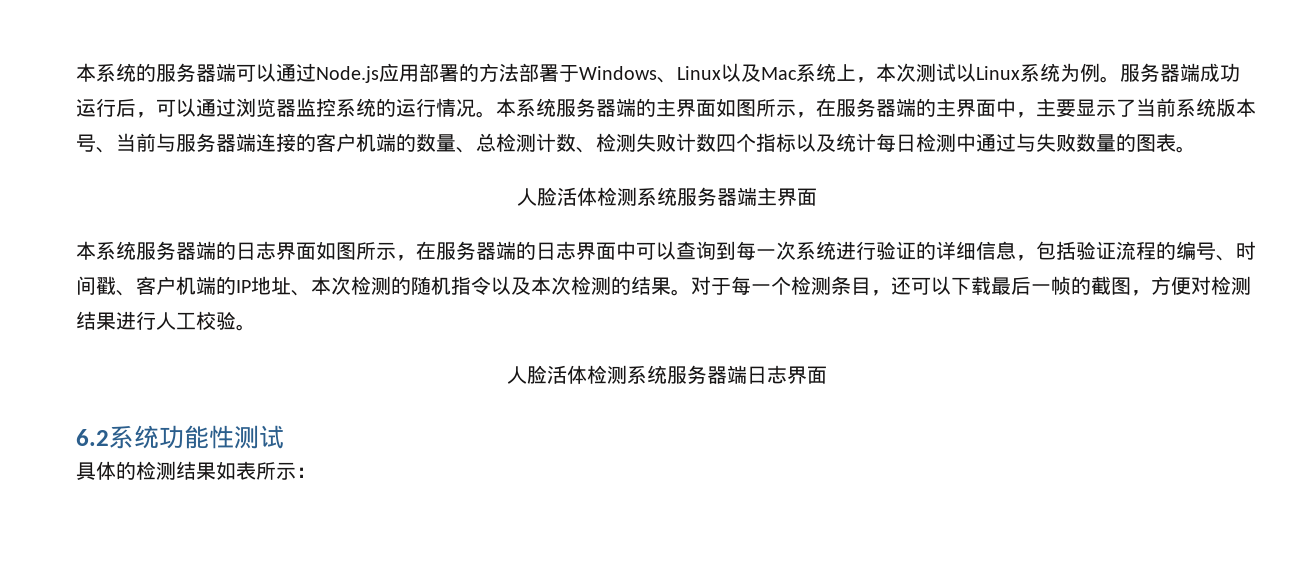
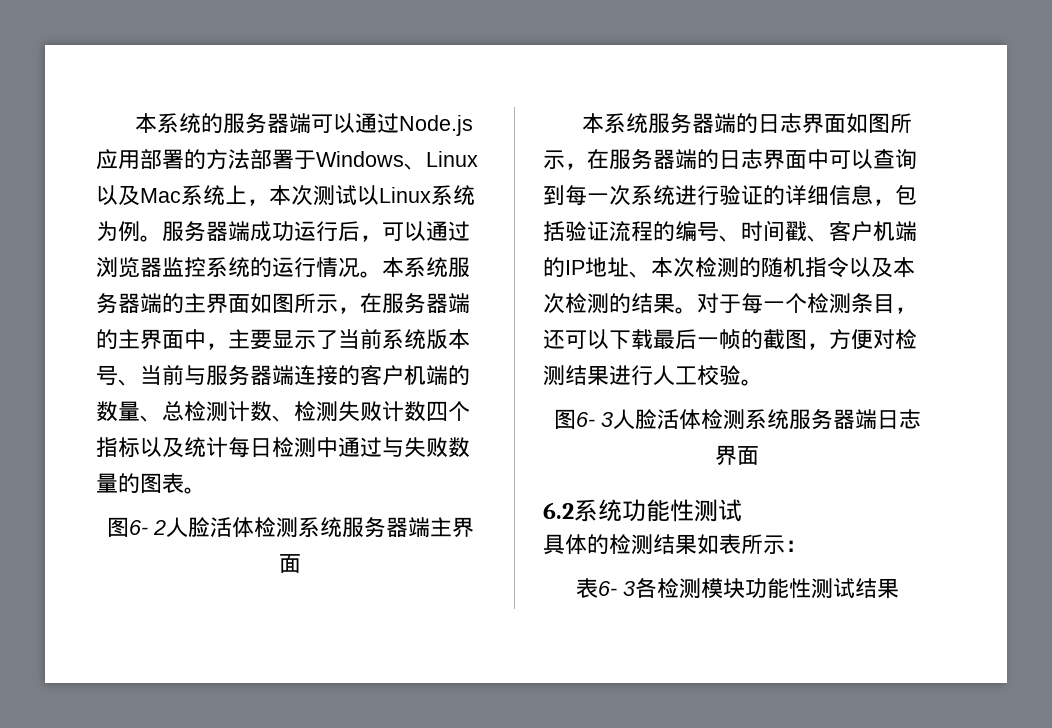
(1196, 149) none -> [106,517,166,537] 图6- 2
(256, 327) none -> [553,409,613,429] 图6- 3
(316, 472) none -> [575,578,899,599] // 表6- 3各检测模块功能性测试结果

